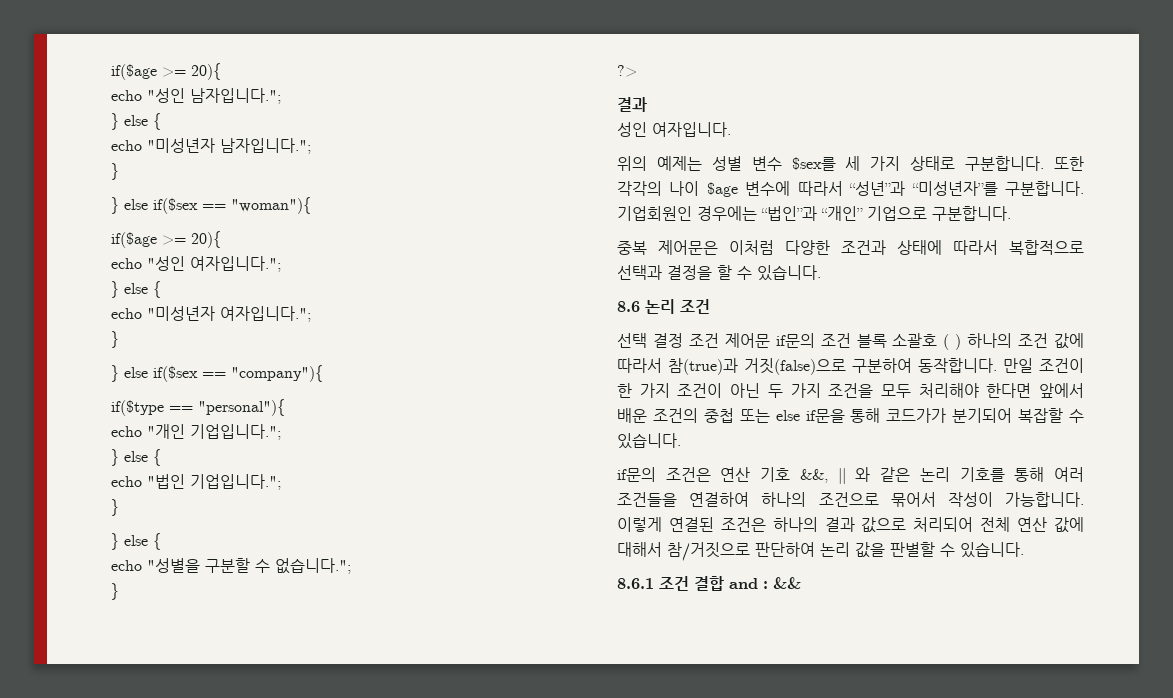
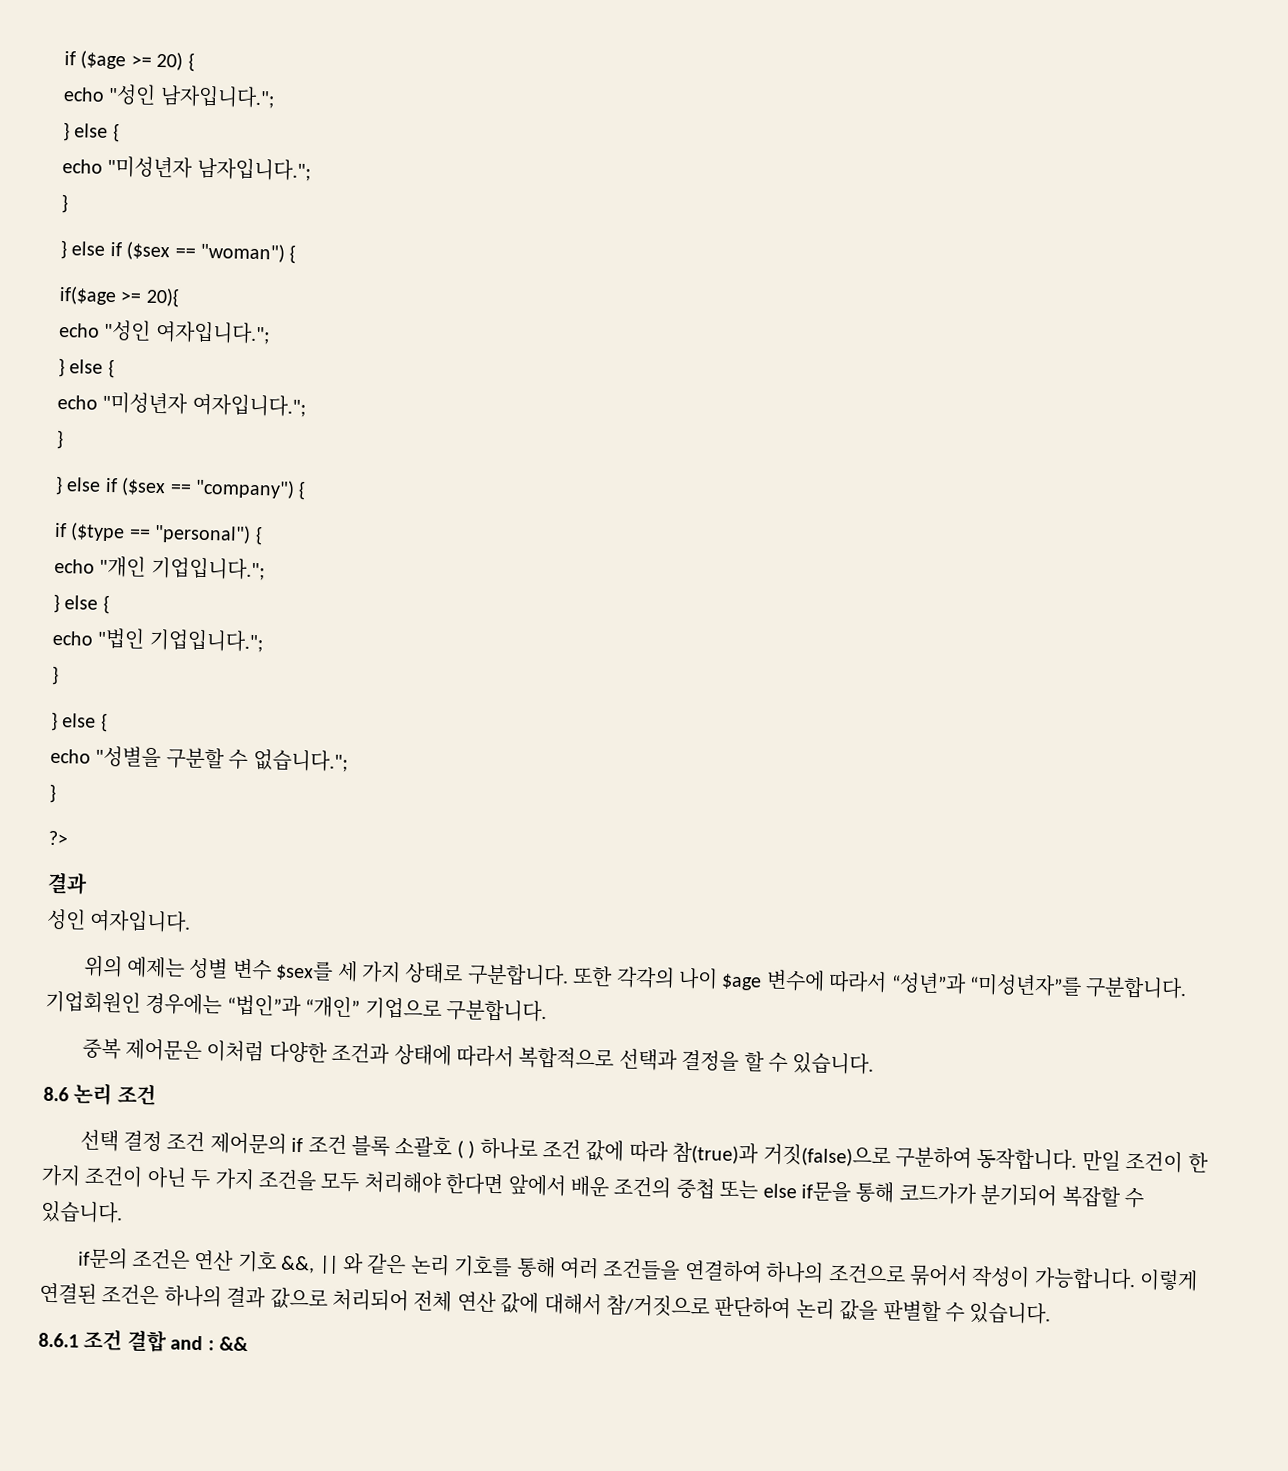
[111,63,221,80] if($age >= 20){ -> [64,50,195,72] if ($age >= 20) {
[153,197,311,214] if($sex == "woman"){ -> [109,241,297,264] if ($sex == "woman") {
[153,365,323,382] [111,399,285,416] if($sex == "company"){ // if($type == "personal"){ -> [104,477,307,501] [54,522,263,546] if ($sex == "company") { // if ($type == "personal") {
[724,333,815,348] 제어문 if문의 -> [209,1132,304,1155] 제어문의 if
[967,333,1013,348] 하나의 -> [479,1137,538,1160] 하나로
[617,358,662,373] 따라서 -> [628,1140,669,1163] 따라

